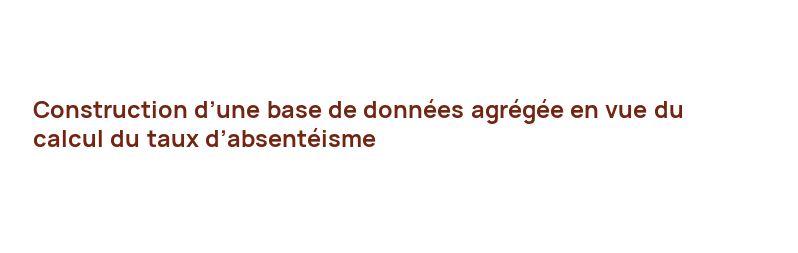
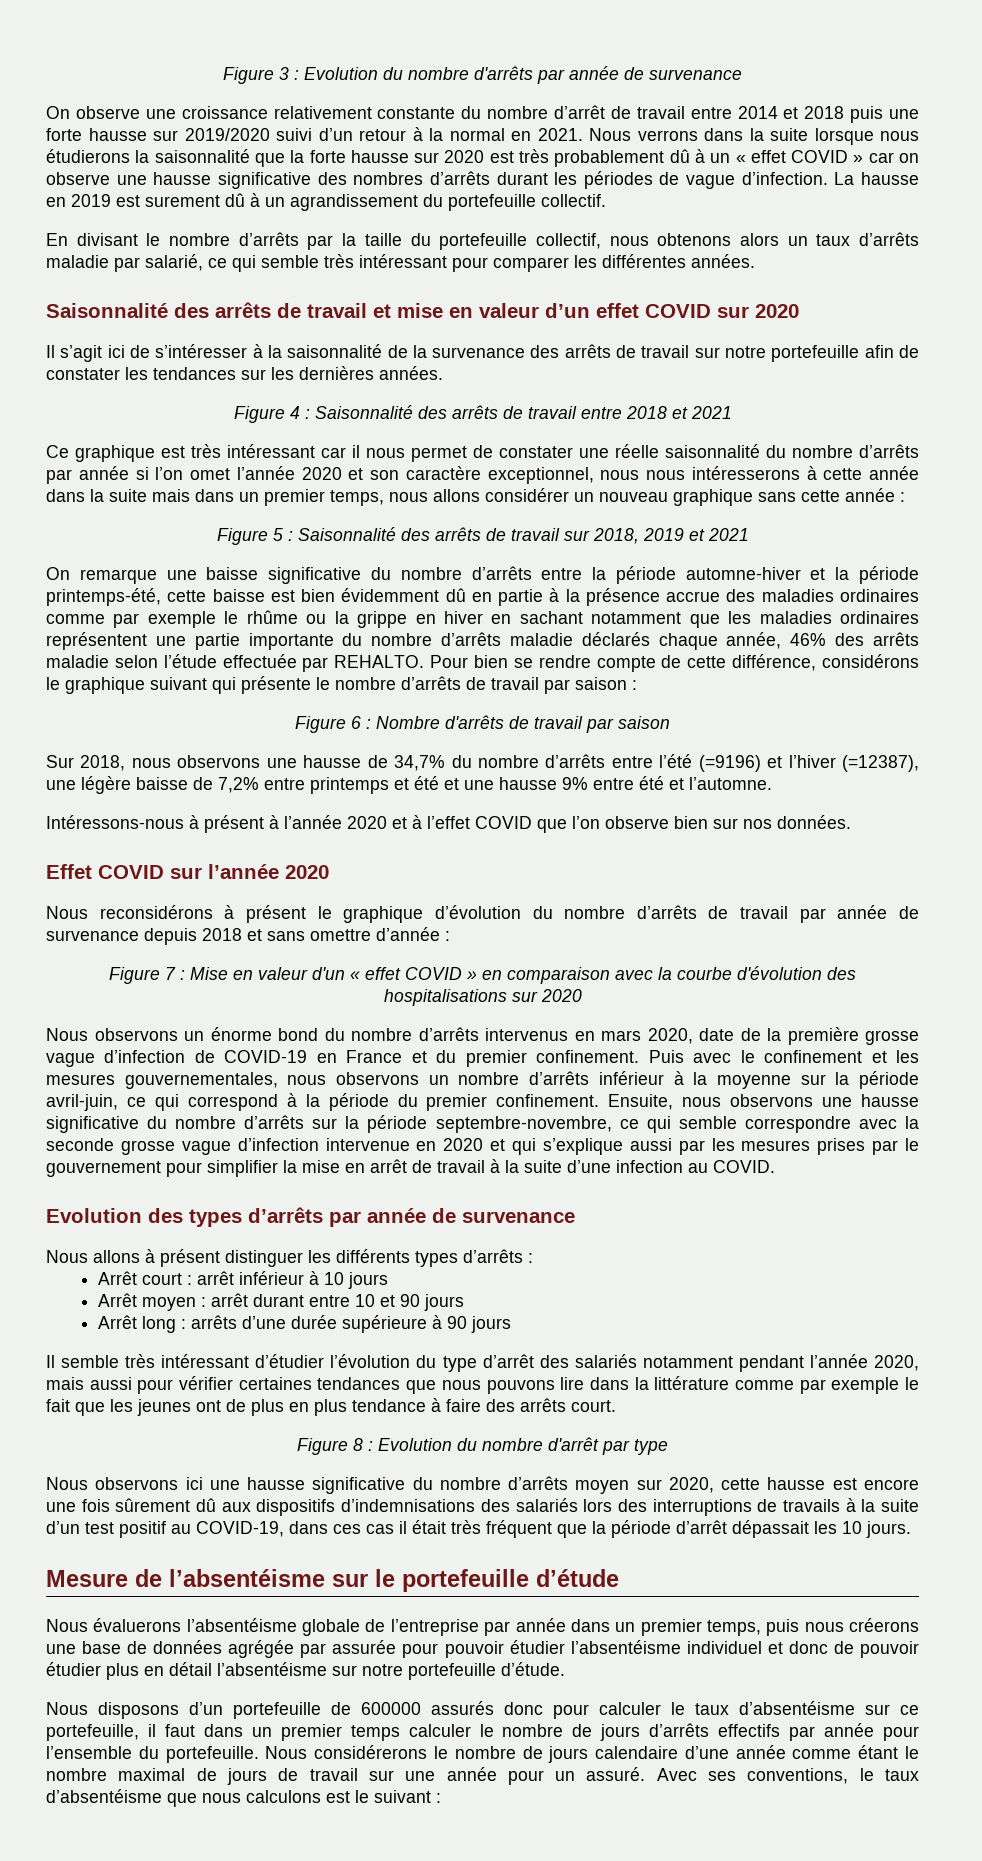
[33,99,684,124] [33,128,377,147] Construction d’une base de données agrégée en vue du calcul du taux d’absentéisme -> [223,66,742,84] [46,105,919,123] [46,127,919,145] [46,149,919,167] [46,171,919,189] [46,193,606,211] [46,232,919,250] [46,254,755,272] [46,302,799,318] [46,344,919,362] [46,366,443,380] [233,405,732,423] [46,444,919,462] [46,466,919,484] [46,488,905,506] [216,527,749,545] [46,566,920,584] [46,588,919,606] [46,610,919,628] [46,632,919,650] [46,654,919,672] [46,676,637,694] [295,715,670,733] [46,754,919,772] [46,776,772,794] [46,815,851,833] [46,864,329,879] [46,905,919,923] [46,927,450,945] [109,966,856,984] [383,989,582,1006] [46,1027,919,1045] [46,1050,919,1067] [46,1071,920,1089] [46,1093,920,1111] [46,1115,920,1133] [46,1138,919,1155] [46,1159,775,1177] [46,1207,575,1227] [46,1249,533,1267] [97,1271,388,1289] [97,1293,464,1311] [97,1315,511,1333] [46,1354,919,1372] [46,1376,919,1394] [46,1398,616,1416] [297,1437,668,1455] [46,1476,919,1494] [46,1498,919,1516] [46,1520,911,1538] [46,1569,619,1592] [46,1618,920,1636] [46,1640,920,1658] [46,1662,565,1680] [46,1701,919,1719] [46,1723,919,1741] [46,1745,920,1763] [46,1767,919,1785] [46,1789,441,1807] Figure 3 : Evolution du nombre d'arrêts par année de survenance // On observe une croissance relativement constante du nombre d’arrêt de travail entre 2014 et 2018 puis une forte hausse sur 2019/2020 suivi d’un retour à la normal en 2021. Nous verrons dans la suite lorsque nous étudierons la saisonnalité que la forte hausse sur 2020 est très probablement dû à un « effet COVID » car on observe une hausse significative des nombres d’arrêts durant les périodes de vague d’infection. La hausse en 2019 est surement dû à un agrandissement du portefeuille collectif. // En divisant le nombre d’arrêts par la taille du portefeuille collectif, nous obtenons alors un taux d’arrêts maladie par salarié, ce qui semble très intéressant pour comparer les différentes années. // Saisonnalité des arrêts de travail et mise en valeur d’un effet COVID sur 2020 // Il s’agit ici de s’intéresser à la saisonnalité de la survenance des arrêts de travail sur notre portefeuille afin de constater les tendances sur les dernières années. // Figure 4 : Saisonnalité des arrêts de travail entre 2018 et 2021 // Ce graphique est très intéressant car il nous permet de constater une réelle saisonnalité du nombre d’arrêts par année si l’on omet l’année 2020 et son caractère exceptionnel, nous nous intéresserons à cette année dans la suite mais dans un premier temps, nous allons considérer un nouveau graphique sans cette année : // Figure 5 : Saisonnalité des arrêts de travail sur 2018, 2019 et 2021 // On remarque une baisse significative du nombre d’arrêts entre la période automne-hiver et la période printemps-été, cette baisse est bien évidemment dû en partie à la présence accrue des maladies ordinaires comme par exemple le rhûme ou la grippe en hiver en sachant notamment que les maladies ordinaires représentent une partie importante du nombre d’arrêts maladie déclarés chaque année, 46% des arrêts maladie selon l’étude effectuée par REHALTO. Pour bien se rendre compte de cette différence, considérons le graphique suivant qui présente le nombre d’arrêts de travail par saison : // Figure 6 : Nombre d'arrêts de travail par saison // Sur 2018, nous observons une hausse de 34,7% du nombre d’arrêts entre l’été (=9196) et l’hiver (=12387), une légère baisse de 7,2% entre printemps et été et une hausse 9% entre été et l’automne. // Intéressons-nous à présent à l’année 2020 et à l’effet COVID que l’on observe bien sur nos données. // Effet COVID sur l’année 2020 // Nous reconsidérons à présent le graphique d’évolution du nombre d’arrêts de travail par année de survenance depuis 2018 et sans omettre d’année : // Figure 7 : Mise en valeur d'un « effet COVID » en comparaison avec la courbe d'évolution des hospitalisations sur 2020 // Nous observons un énorme bond du nombre d’arrêts intervenus en mars 2020, date de la première grosse vague d’infection de COVID-19 en France et du premier confinement. Puis avec le confinement et les mesures gouvernementales, nous observons un nombre d’arrêts inférieur à la moyenne sur la période avril-juin, ce qui correspond à la période du premier confinement. Ensuite, nous observons une hausse significative du nombre d’arrêts sur la période septembre-novembre, ce qui semble correspondre avec la seconde grosse vague d’infection intervenue en 2020 et qui s’explique aussi par les mesures prises par le gouvernement pour simplifier la mise en arrêt de travail à la suite d’une infection au COVID. // Evolution des types d’arrêts par année de survenance // Nous allons à présent distinguer les différents types d’arrêts : // Arrêt court : arrêt inférieur à 10 jours // Arrêt moyen : arrêt durant entre 10 et 90 jours // Arrêt long : arrêts d’une durée supérieure à 90 jours // Il semble très intéressant d’étudier l’évolution du type d’arrêt des salariés notamment pendant l’année 2020, mais aussi pour vérifier certaines tendances que nous pouvons lire dans la littérature comme par exemple le fait que les jeunes ont de plus en plus tendance à faire des arrêts court. // Figure 8 : Evolution du nombre d'arrêt par type // Nous observons ici une hausse significative du nombre d’arrêts moyen sur 2020, cette hausse est encore une fois sûrement dû aux dispositifs d’indemnisations des salariés lors des interruptions de travails à la suite d’un test positif au COVID-19, dans ces cas il était très fréquent que la période d’arrêt dépassait les 10 jours. // Mesure de l’absentéisme sur le portefeuille d’étude // Nous évaluerons l’absentéisme globale de l’entreprise par année dans un premier temps, puis nous créerons une base de données agrégée par assurée pour pouvoir étudier l’absentéisme individuel et donc de pouvoir étudier plus en détail l’absentéisme sur notre portefeuille d’étude. // Nous disposons d’un portefeuille de 600000 assurés donc pour calculer le taux d’absentéisme sur ce portefeuille, il faut dans un premier temps calculer le nombre de jours d’arrêts effectifs par année pour l’ensemble du portefeuille. Nous considérerons le nombre de jours calendaire d’une année comme étant le nombre maximal de jours de travail sur une année pour un assuré. Avec ses conventions, le taux d’absentéisme que nous calculons est le suivant :

